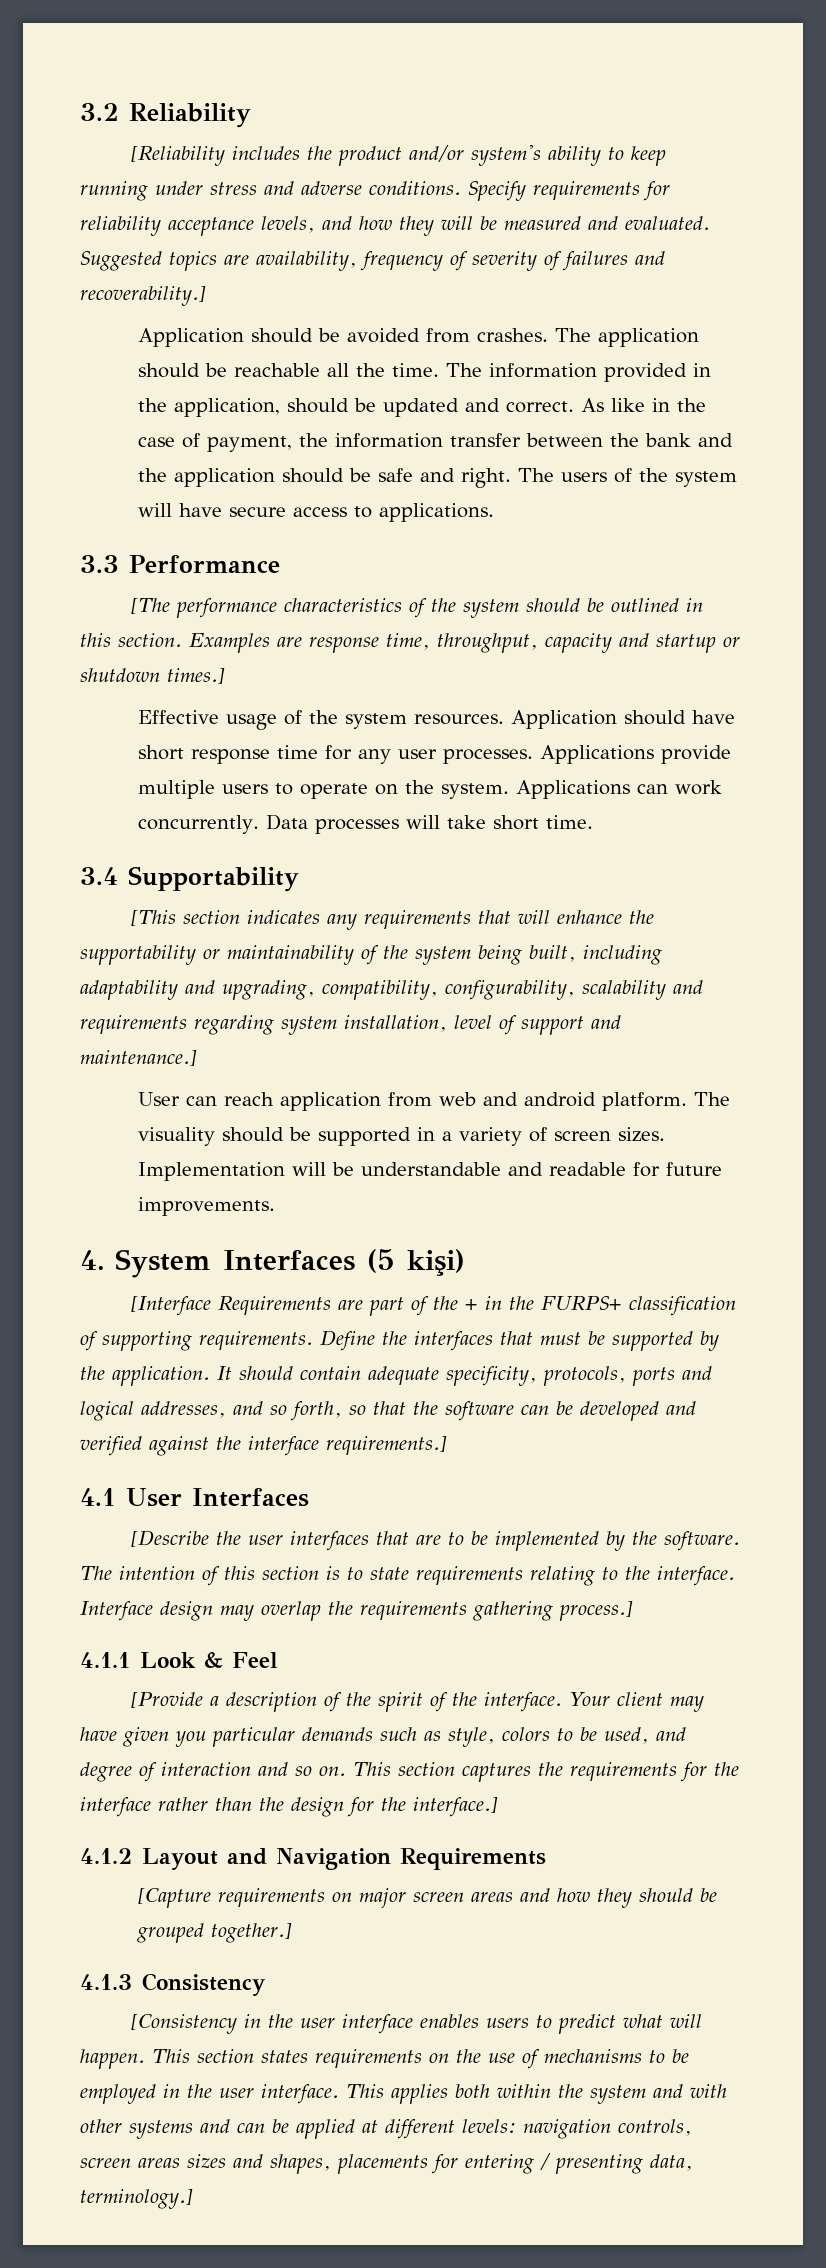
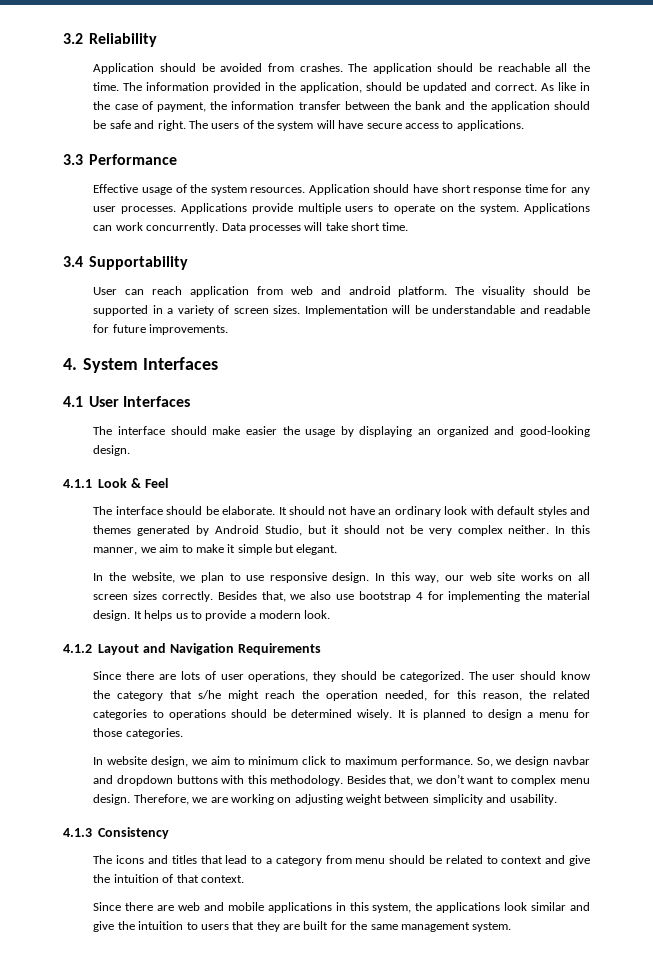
[130,145,666,166] [80,181,670,201] [80,216,710,236] [80,251,665,271] [80,285,206,306] // [Reliability includes the product and/or system's ability to keep running under stress and adverse conditions. Specify requirements for reliability acceptance levels, and how they will be measured and evaluated. Suggested topics are availability, frequency of severity of failures and recoverability.] -> (158, 40) none
[130,597,703,618] [80,633,740,653] [80,667,225,684] // [The performance characteristics of the system should be outlined in this section. Examples are response time, throughput, capacity and startup or shutdown times.] -> (178, 159) none
[130,909,654,930] [80,945,662,965] [80,980,703,1000] [80,1015,621,1035] [80,1049,197,1066] // [This section indicates any requirements that will enhance the supportability or maintainability of the system being built, including adaptability and upgrading, compatibility, configurability, scalability and requirements regarding system installation, level of support and maintenance.] -> (189, 263) none
[367,1249,466,1276] [130,1295,736,1316] [80,1330,719,1351] [80,1366,712,1386] [80,1401,696,1421] [80,1435,447,1456] [80,1488,310,1507] [130,1530,740,1551] [80,1566,735,1586] [80,1600,633,1621] [80,1652,279,1668] [130,1691,705,1712] [80,1727,686,1747] [80,1762,739,1782] [80,1796,498,1817] (5 kişi) // [Interface Requirements are part of the + in the FURPS+ classification of supporting requirements. Define the interfaces that must be supported by the application. It should contain adequate specificity, protocols, ports and logical addresses, and so forth, so that the software can be developed and verified against the interface requirements.] // 4.1 User Interfaces // [Describe the user interfaces that are to be implemented by the software. The intention of this section is to state requirements relating to the interface. Interface design may overlap the requirements gathering process.] // 4.1.1 Look & Feel // [Provide a description of the spirit of the interface. Your client may have given you particular demands such as style, colors to be used, and degree of interaction and so on. This section captures the requirements for the interface rather than the design for the interface.] -> [63,396,191,407] [93,426,590,437] [93,445,131,456] [63,478,168,488] [93,506,590,517] [93,525,590,536] [93,544,338,555] [93,572,590,583] [93,591,590,602] [93,610,331,621] // 4.1 User Interfaces // The interface should make easier the usage by displaying an organized and good-looking design. // 4.1.1 Look & Feel // The interface should be elaborate. It should not have an ordinary look with default styles and themes generated by Android Studio, but it should not be very complex neither. In this manner, we aim to make it simple but elegant. // In the website, we plan to use responsive design. In this way, our web site works on all screen sizes correctly. Besides that, we also use bootstrap 4 for implementing the material design. It helps us to provide a modern look.
[138,1887,718,1908] [137,1922,293,1943] [80,1973,267,1996] [130,2013,702,2034] [80,2049,689,2069] [80,2084,727,2104] [80,2119,692,2139] [80,2153,693,2174] [80,2188,193,2209] [Capture requirements on major screen areas and how they should be grouped together.] // 4.1.3 Consistency // [Consistency in the user interface enables users to predict what will happen. This section states requirements on the use of mechanisms to be employed in the user interface. This applies both within the system and with other systems and can be applied at different levels: navigation controls, screen areas sizes and shapes, placements for entering / presenting data, terminology.] -> [93,671,591,682] [93,690,590,701] [93,709,590,720] [93,728,183,739] [93,756,590,767] [93,774,590,786] [93,794,557,805] [63,827,170,839] [93,855,590,866] [93,874,244,883] [93,902,591,913] [93,921,512,932] Since there are lots of user operations, they should be categorized. The user should know the category that s/he might reach the operation needed, for this reason, the related categories to operations should be determined wisely. It is planned to design a menu for those categories. // In website design, we aim to minimum click to maximum performance. So, we design navbar and dropdown buttons with this methodology. Besides that, we don’t want to complex menu design. Therefore, we are working on adjusting weight between simplicity and usability. // 4.1.3 Consistency // The icons and titles that lead to a category from menu should be related to context and give the intuition of that context. // Since there are web and mobile applications in this system, the applications look similar and give the intuition to users that they are built for the same management system.

